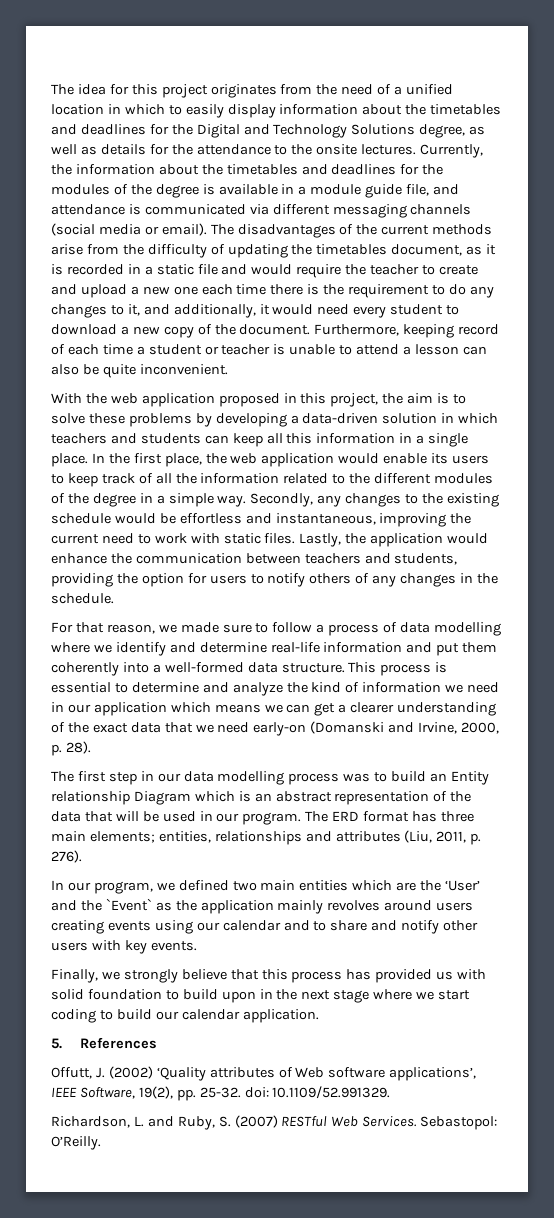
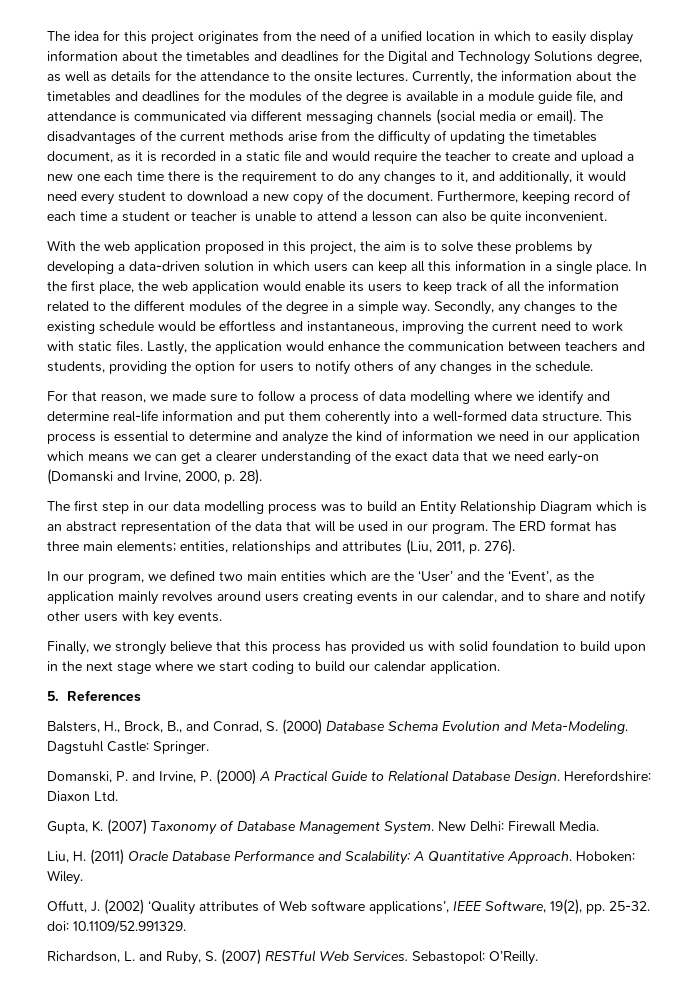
[51,433,201,444] teachers and students -> [314,263,348,272] users
[51,791,130,805] relationship -> [460,501,536,514] Relationship
[105,898,152,911] `Event` -> [508,570,552,583] ‘Event’,
[154,920,281,934] using our calendar -> [402,591,497,603] in our calendar,
(157, 1043) none -> [47,719,628,735] [47,741,209,754] [47,769,651,785] [47,791,118,801] [47,819,599,835] [47,849,635,865] [47,870,83,885] // Balsters, H., Brock, B., and Conrad, S. (2000) Database Schema Evolution and Meta-Modeling. Dagstuhl Castle: Springer. // Domanski, P. and Irvine, P. (2000) A Practical Guide to Relational Database Design. Herefordshire: Diaxon Ltd. // Gupta, K. (2007) Taxonomy of Database Management System. New Delhi: Firewall Media. // Liu, H. (2011) Oracle Database Performance and Scalability: A Quantitative Approach. Hoboken: Wiley.

